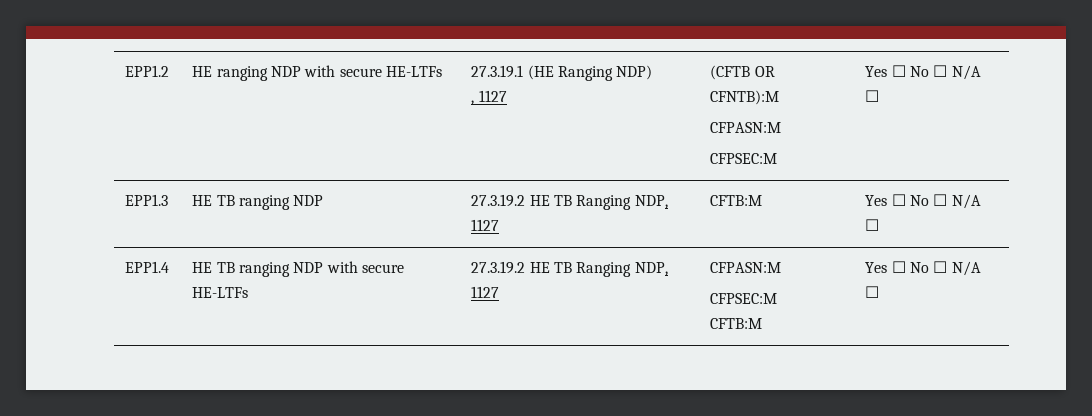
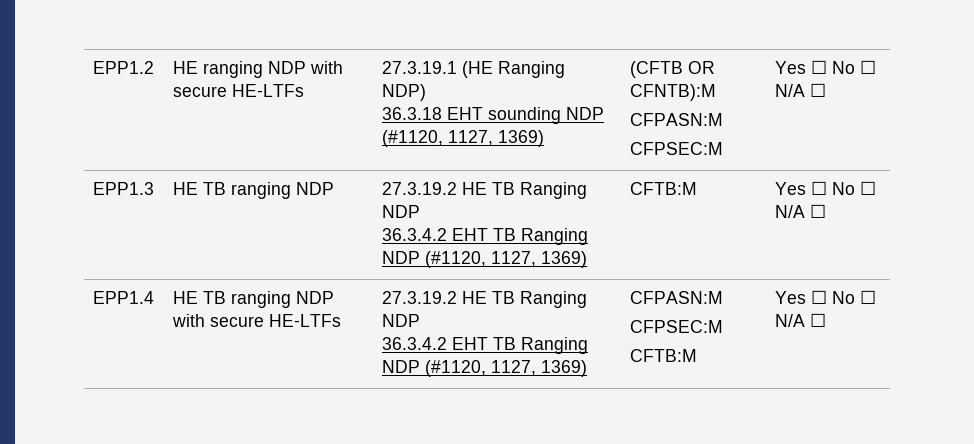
[471,90,507,105] , 1127 -> [382,107,605,124] [382,130,545,147] 36.3.18 EHT sounding NDP (#1120, 1127, 1369)
[634,195,668,209] [471,219,500,231] NDP, 1127 -> [382,205,421,218] [382,228,589,245] [382,251,588,268] NDP // 36.3.4.2 EHT TB Ranging NDP (#1120, 1127, 1369)
[634,262,668,276] [471,286,500,298] NDP, 1127 -> [382,314,421,327] [382,337,589,354] [382,360,588,377] NDP // 36.3.4.2 EHT TB Ranging NDP (#1120, 1127, 1369)

